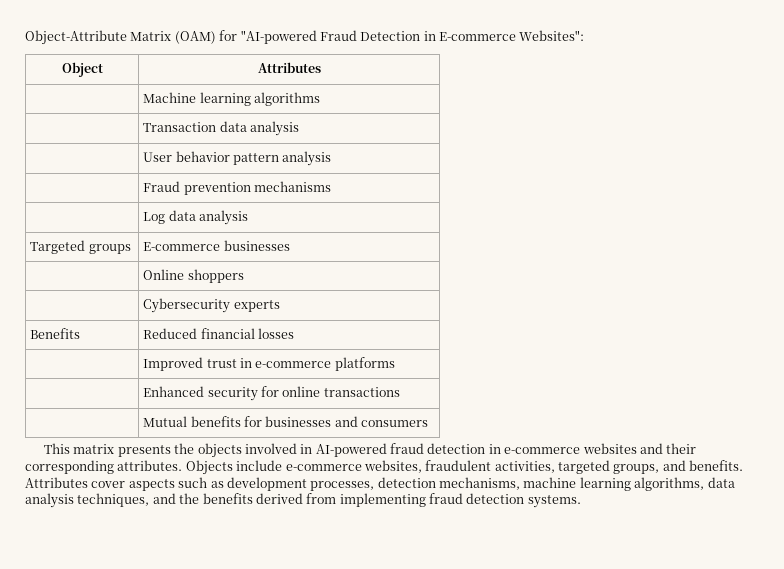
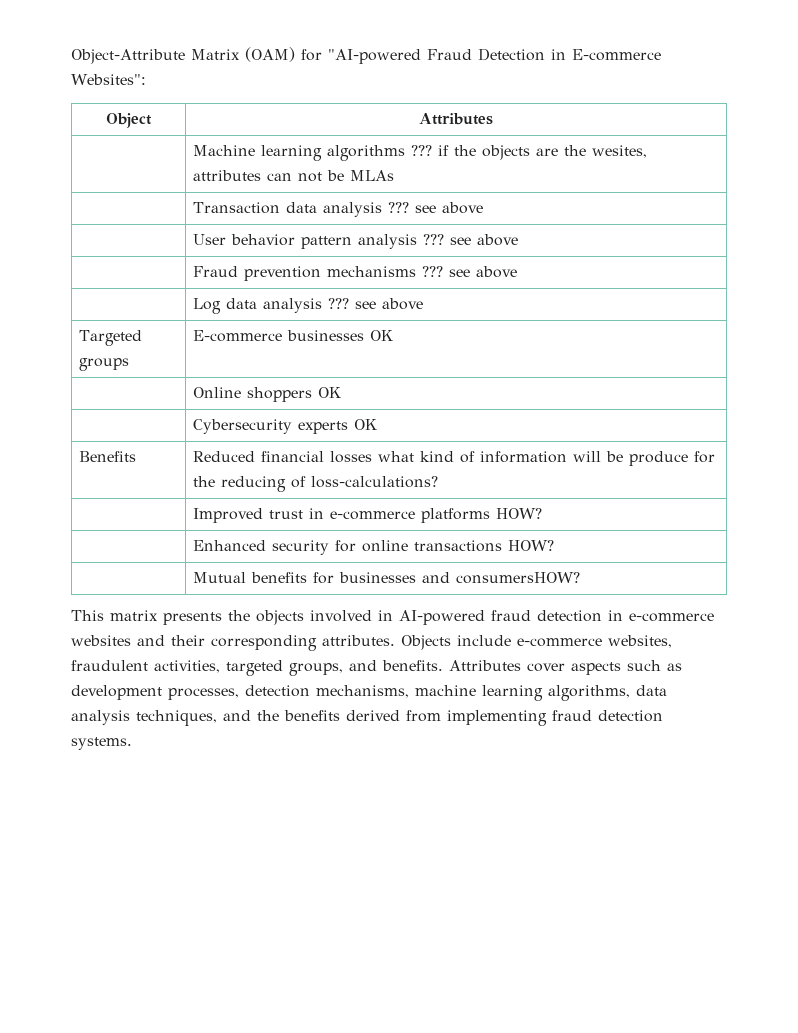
(321, 99) none -> [411,145,648,160] [193,170,395,182] ??? if the objects are the wesites, attributes can not be MLAs
(300, 128) none -> [388,202,484,214] ??? see above
(332, 158) none -> [423,234,519,246] ??? see above
(332, 186) none -> [422,266,518,278] ??? see above
(249, 217) none -> [328,298,424,310] ??? see above
(290, 245) none -> [370,330,394,341] OK
(244, 276) none -> [318,387,342,398] OK
(280, 306) none -> [354,419,378,430] OK
(295, 333) none -> [378,451,716,466] [193,476,439,492] what kind of information will be produce for the reducing of loss-calculations?
(395, 364) none -> [496,508,543,519] HOW?
(400, 392) none -> [508,540,555,551] HOW?
[361,420,429,427] consumers -> [456,572,581,584] consumersHOW?

